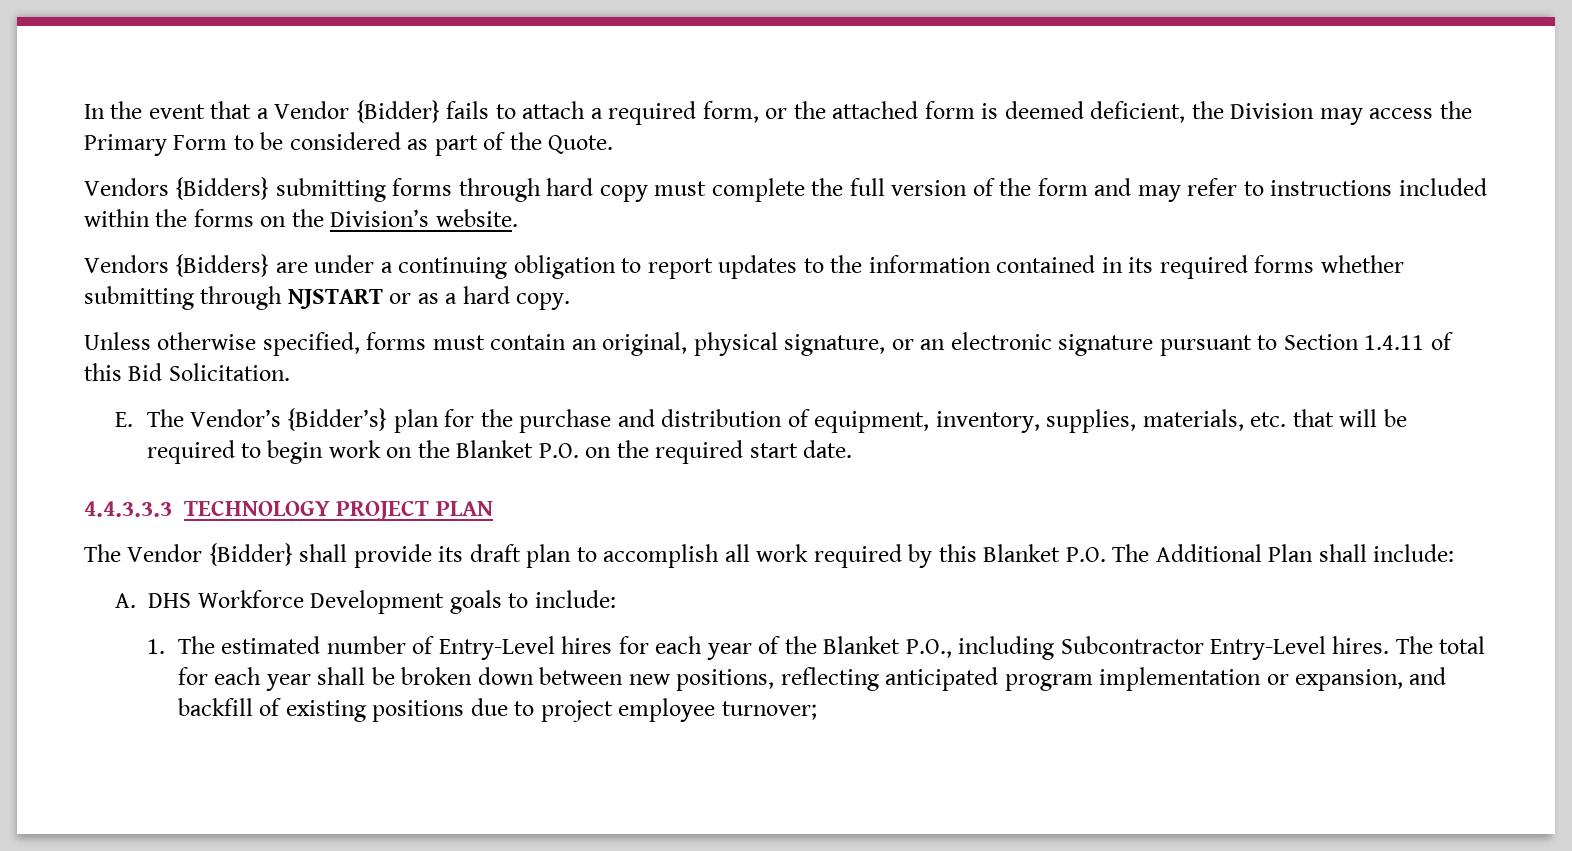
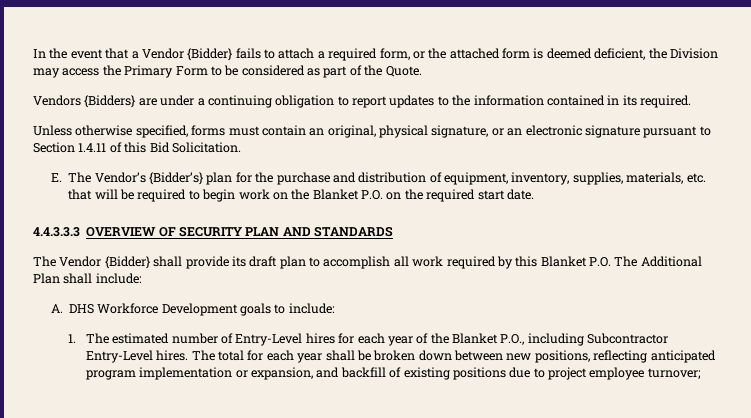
[84,177,1487,202] [84,209,518,227] // Vendors {Bidders} submitting forms through hard copy must complete the full version of the form and may refer to instructions included within the forms on the Division’s website. -> (422, 71) none
[1159,255,1404,279] [84,286,571,310] required forms whether submitting through NJSTART or as a hard copy. -> [640,95,691,108] required.
[184,501,430,521] TECHNOLOGY PROJECT -> [86,226,242,237] OVERVIEW OF SECURITY
(493, 508) none -> [282,226,394,237] AND STANDARDS

